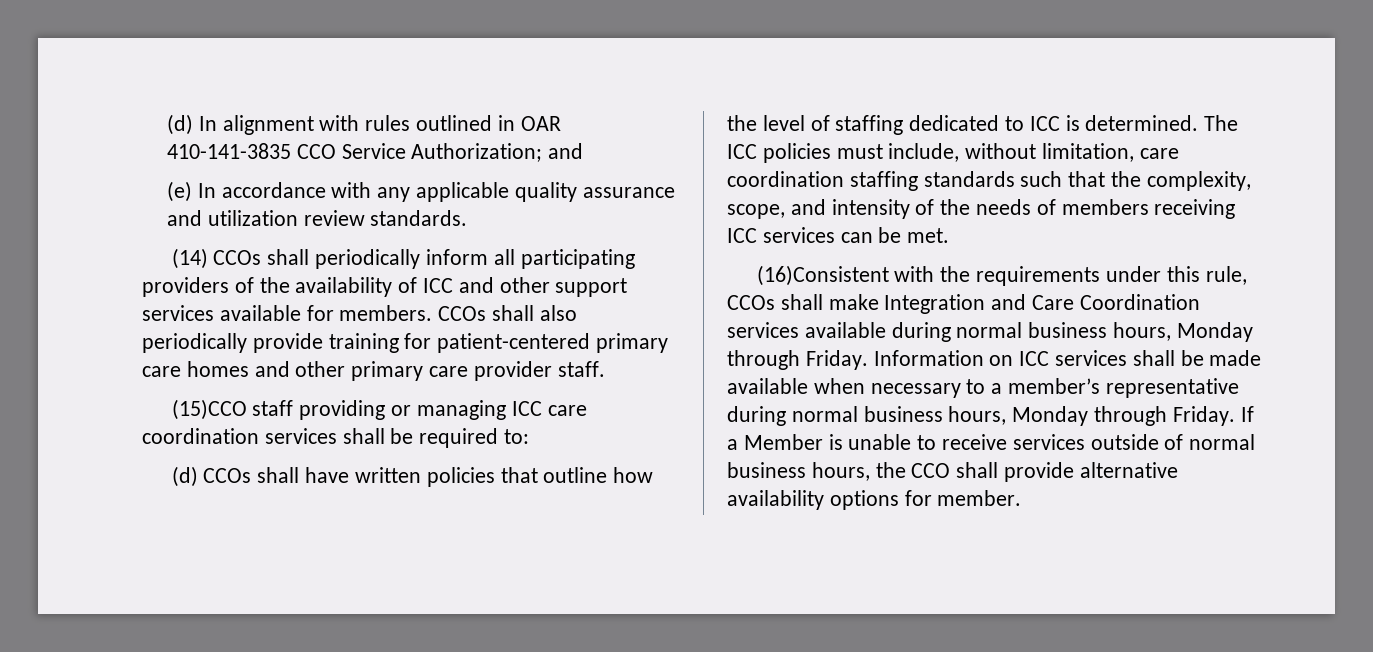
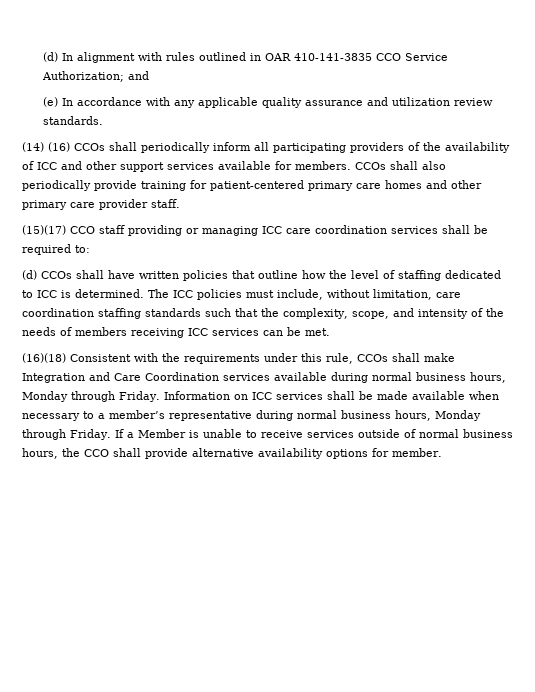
(208, 258) none -> [48,142,70,152] (16)
[171,399,247,420] (15)CCO -> [22,225,95,235] (15)(17) CCO
[756,265,889,286] (16)Consistent -> [22,353,131,363] (16)(18) Consistent

